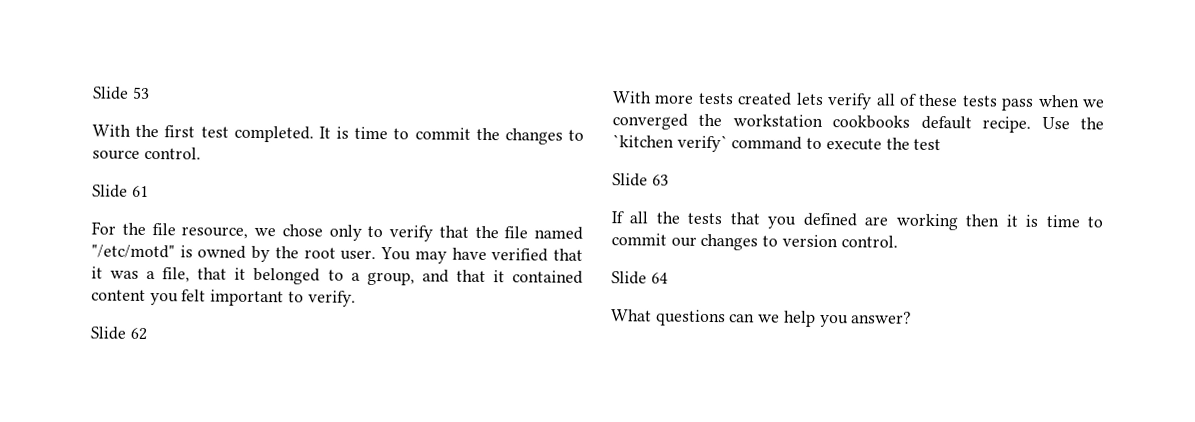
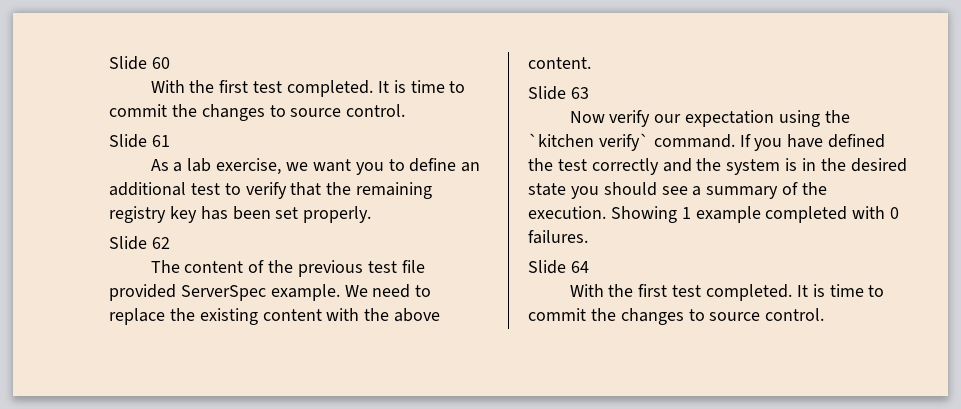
[92,86,150,100] Slide 53 -> [109,56,170,70] Slide 60
[91,221,583,242] [91,244,583,264] [91,266,583,286] [91,289,356,307] [90,326,147,340] [612,91,1105,111] [612,113,1104,133] [612,134,942,153] [612,173,669,187] [611,211,1103,231] [611,233,898,251] [611,271,668,285] [611,309,913,328] For the file resource, we chose only to verify that the file named "/etc/motd" is owned by the root user. You may have verified that it was a file, that it belonged to a group, and that it contained content you felt important to verify. // Slide 62 // With more tests created lets verify all of these tests pass when we converged the workstation cookbooks default recipe. Use the `kitchen verify` command to execute the test // Slide 63 // If all the tests that you defined are working then it is time to commit our changes to version control. // Slide 64 // What questions can we help you answer? -> [150,158,481,175] [109,182,433,199] [109,206,372,223] [109,236,170,250] [150,260,425,277] [109,284,432,301] [109,308,441,325] [528,57,591,69] [528,86,589,100] [569,110,850,127] [528,133,886,151] [528,158,907,175] [528,182,828,199] [528,206,900,223] [528,230,588,244] [528,260,589,274] [569,284,885,301] [528,308,825,325] As a lab exercise, we want you to define an additional test to verify that the remaining registry key has been set properly. // Slide 62 // The content of the previous test file provided ServerSpec example. We need to replace the existing content with the above content. // Slide 63 // Now verify our expectation using the `kitchen verify` command. If you have defined the test correctly and the system is in the desired state you should see a summary of the execution. Showing 1 example completed with 0 failures. // Slide 64 // With the first test completed. It is time to commit the changes to source control.

